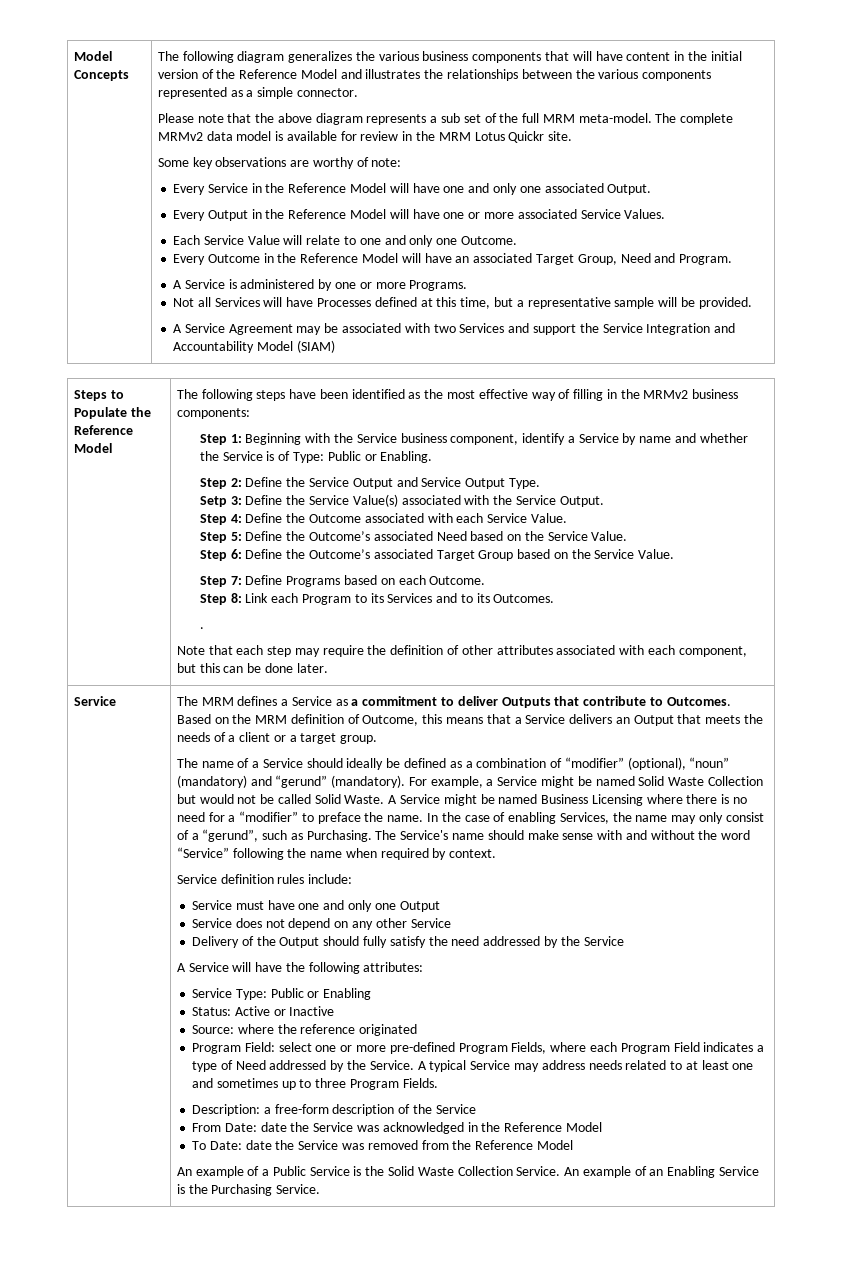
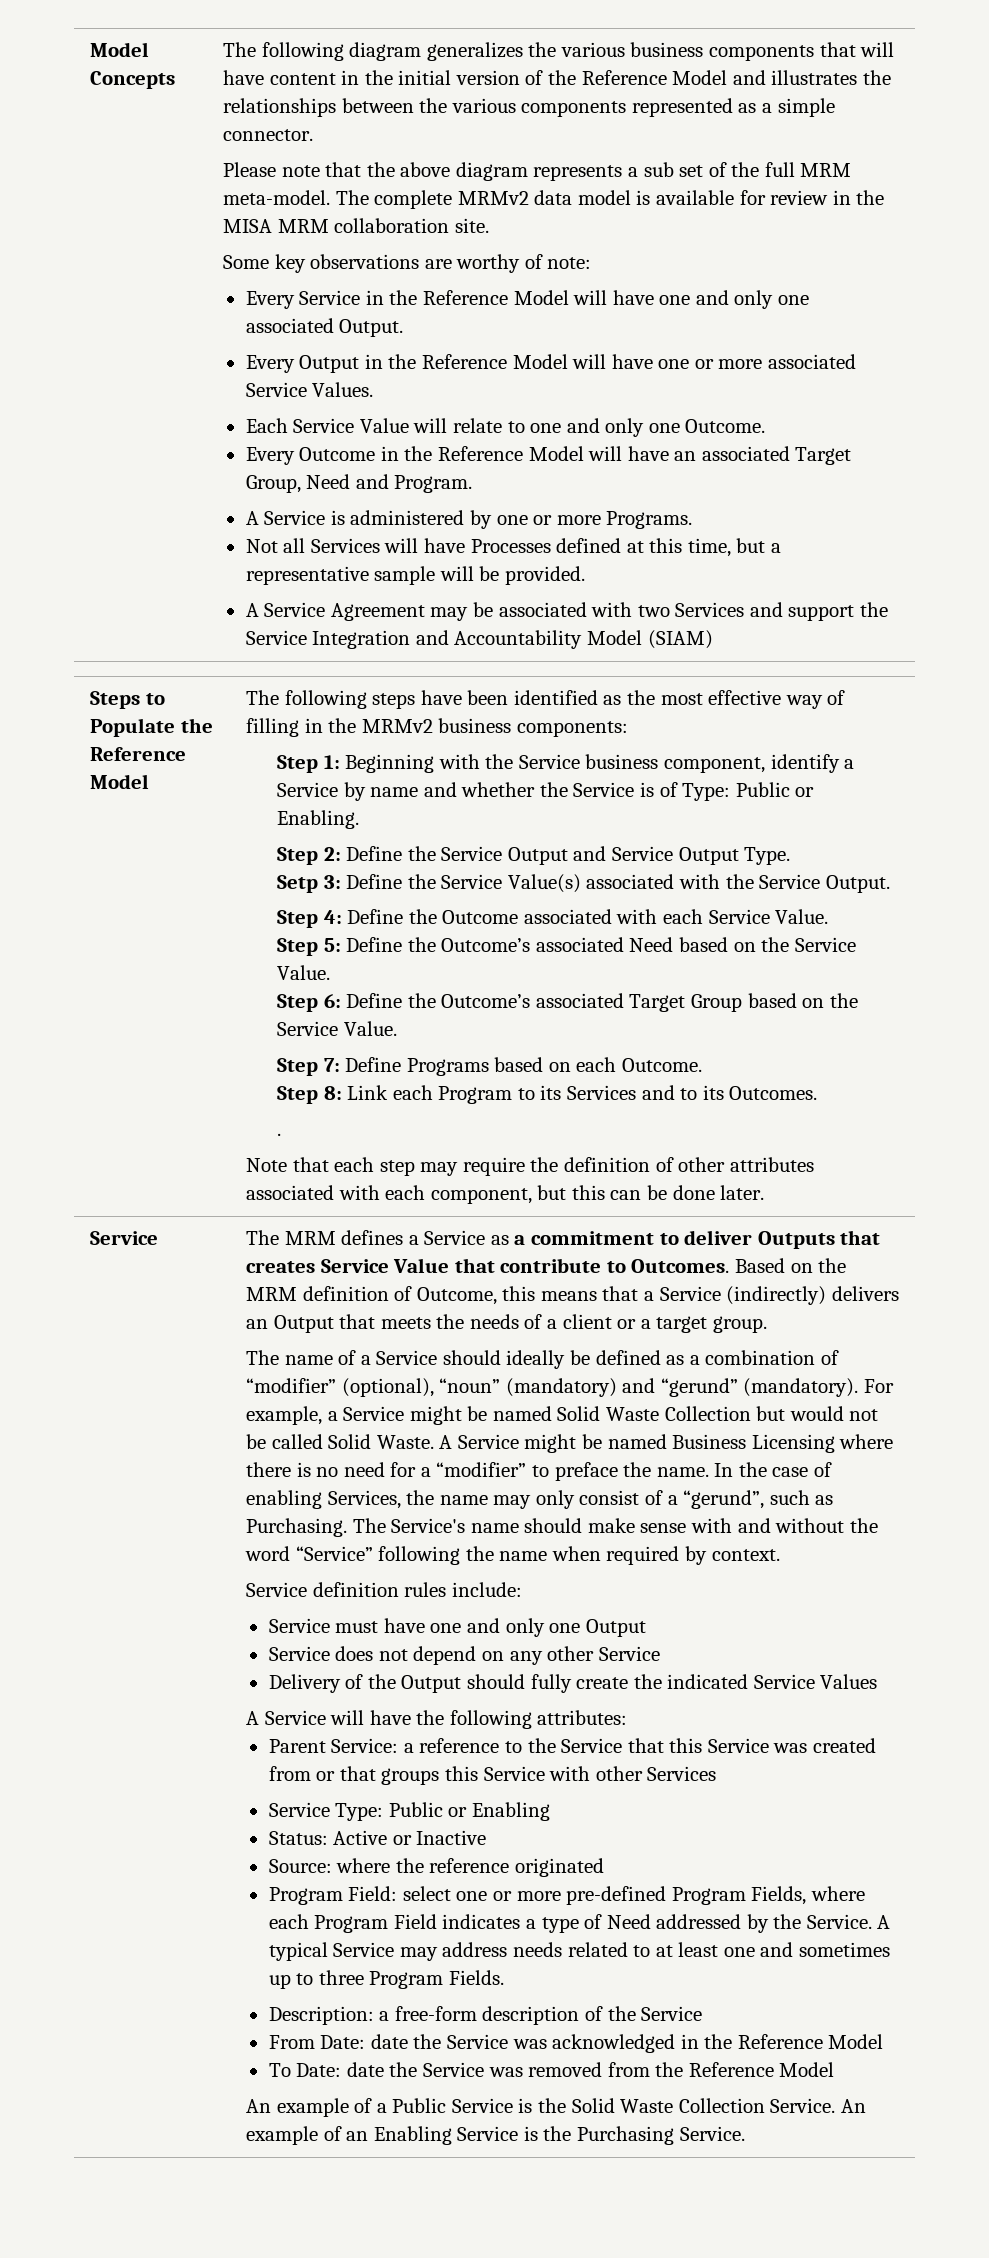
[438,131,545,143] MRM Lotus Quickr -> [223,218,450,233] MISA MRM collaboration
(580, 701) none -> [246,1258,495,1273] creates Service Value that
(566, 719) none -> [726,1286,827,1305] (indirectly)
[389,936,624,948] satisfy the need addressed by the Service -> [576,1674,878,1689] create the indicated Service Values
(424, 967) none -> [268,1738,876,1753] [268,1766,717,1785] // Parent Service: a reference to the Service that this Service was created from or that groups this Service with other Services

